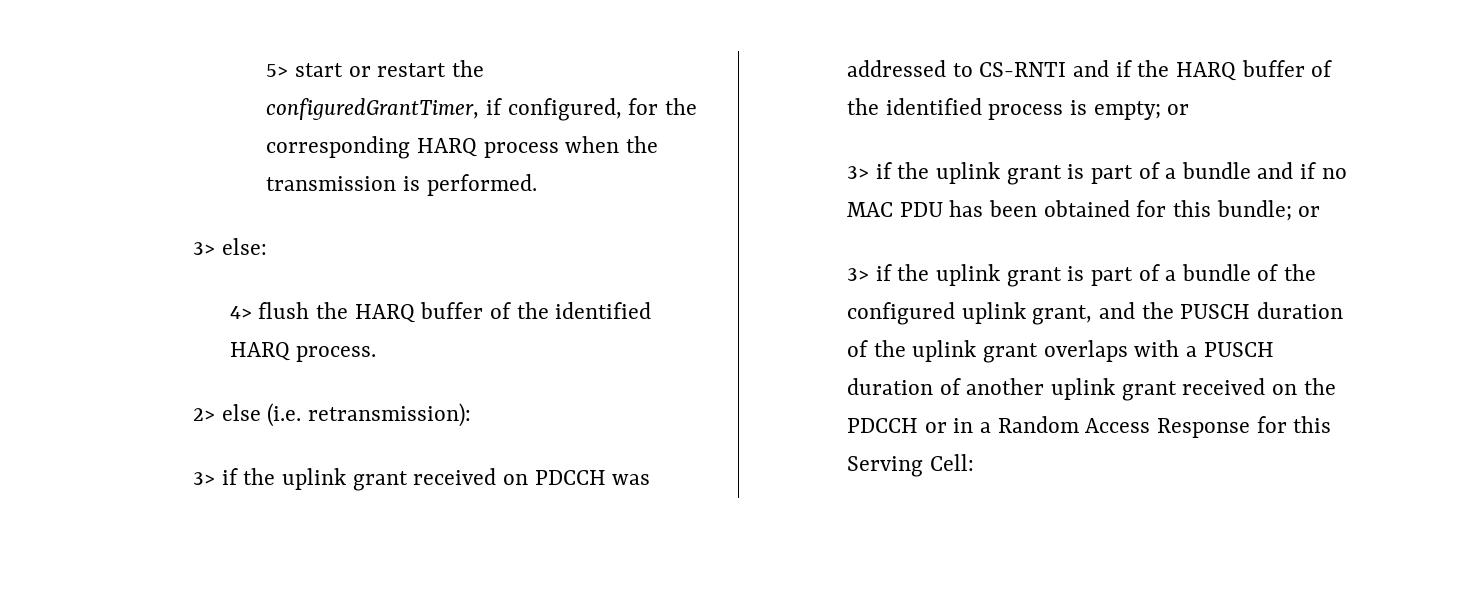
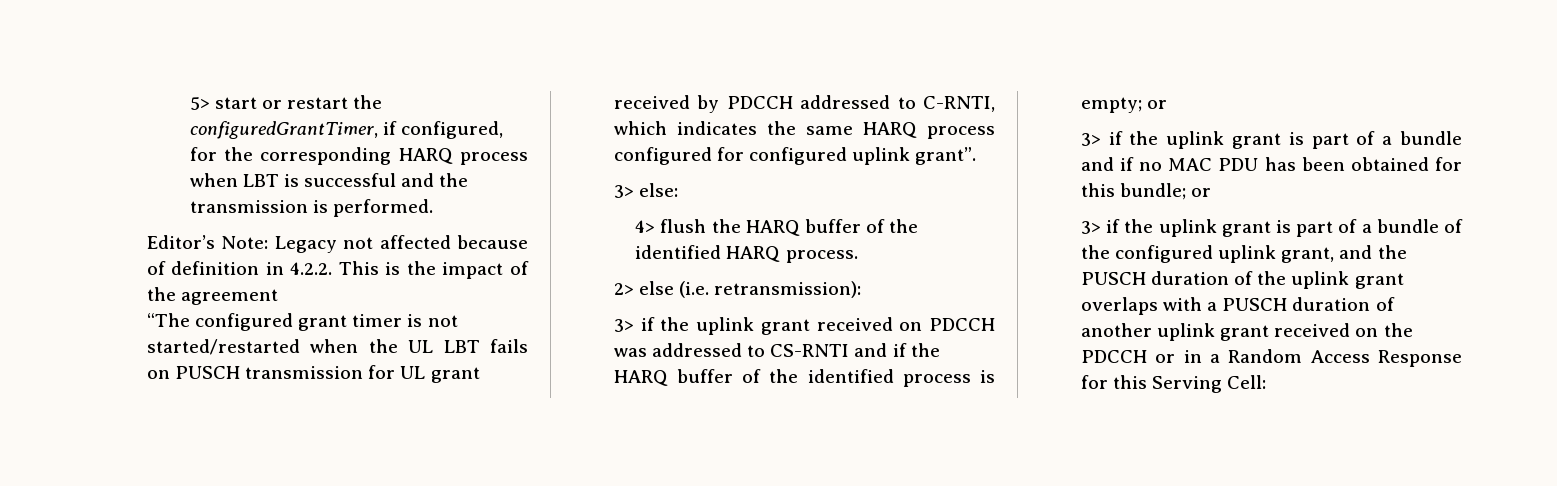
(620, 144) none -> [242,173,435,187] LBT is successful and
(537, 185) none -> [146,235,529,253] [146,261,529,279] [146,287,279,305] [146,313,458,331] [146,339,528,355] [146,365,480,383] [613,95,996,113] [613,121,996,139] [613,147,977,165] // Editor’s Note: Legacy not affected because of definition in 4.2.2. This is the impact of the agreement // “The configured grant timer is not started/restarted when the UL LBT fails on PUSCH transmission for UL grant received by PDCCH addressed to C-RNTI, which indicates the same HARQ process configured for configured uplink grant”.

